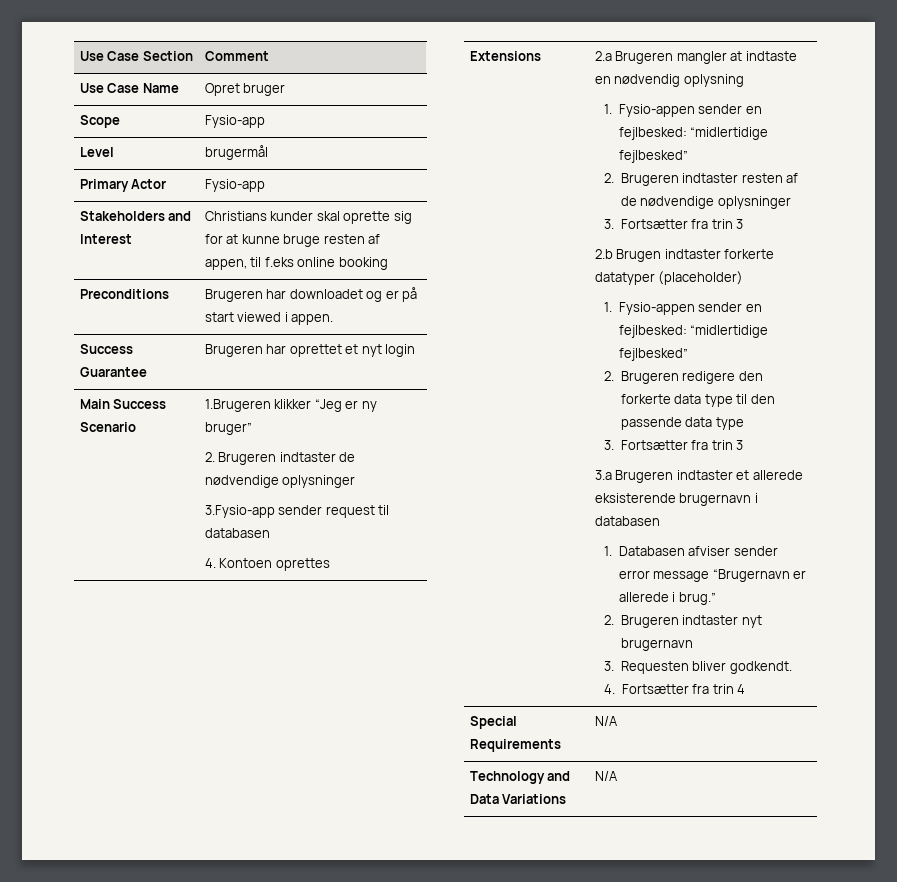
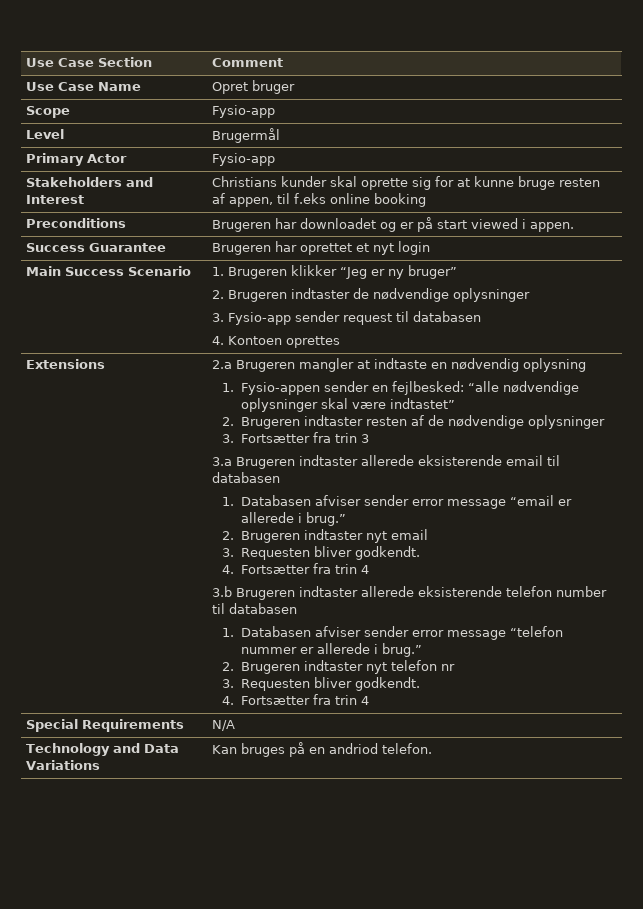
[204,145,268,160] brugermål -> [212,128,281,143] Brugermål
[204,399,271,412] 1.Brugeren -> [212,267,288,279] 1. Brugeren
[204,505,275,518] 3.Fysio-app -> [212,312,292,325] 3. Fysio-app
[690,127,769,140] [618,150,688,163] “midlertidige fejlbesked” -> [467,381,579,395] [240,398,455,412] “alle nødvendige oplysninger skal være indtastet”
[594,249,775,262] [594,271,744,285] [604,302,762,315] [618,325,769,338] [618,348,688,361] [604,371,763,384] [620,394,775,407] [620,417,744,430] [604,440,744,450] // 2.b Brugen indtaster forkerte datatyper (placeholder) // 1. Fysio-appen sender en fejlbesked: “midlertidige fejlbesked” // 2. Brugeren redigere den forkerte data type til den passende data type // 3. Fortsætter fra trin 3 -> (369, 438) none
[736,470,803,480] [594,493,758,506] [594,516,660,526] [604,546,778,556] [618,569,807,582] [618,592,716,605] [604,615,762,628] [620,638,693,651] et allerede eksisterende brugernavn i databasen // 1. Databasen afviser sender error message “Brugernavn er allerede i brug.” // 2. Brugeren indtaster nyt brugernavn -> [361,455,561,466] [212,472,281,483] [222,495,572,509] [240,512,346,526] [222,529,428,543] [222,546,420,560] [222,563,369,574] [212,586,608,600] [212,603,298,614] [222,626,563,640] [240,643,422,657] [222,660,455,674] allerede eksisterende email til databasen // 1. Databasen afviser sender error message “email er allerede i brug.” // 2. Brugeren indtaster nyt email // 3. Requesten bliver godkendt. // 4. Fortsætter fra trin 4 // 3.b Brugeren indtaster allerede eksisterende telefon number til databasen // 1. Databasen afviser sender error message “telefon nummer er allerede i brug.” // 2. Brugeren indtaster nyt telefon nr
[594,771,617,781] N/A -> [212,742,433,757] Kan bruges på en andriod telefon.

